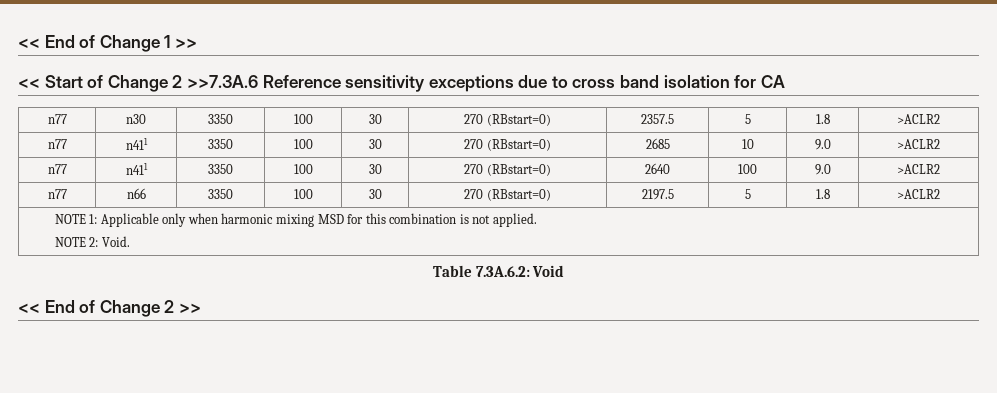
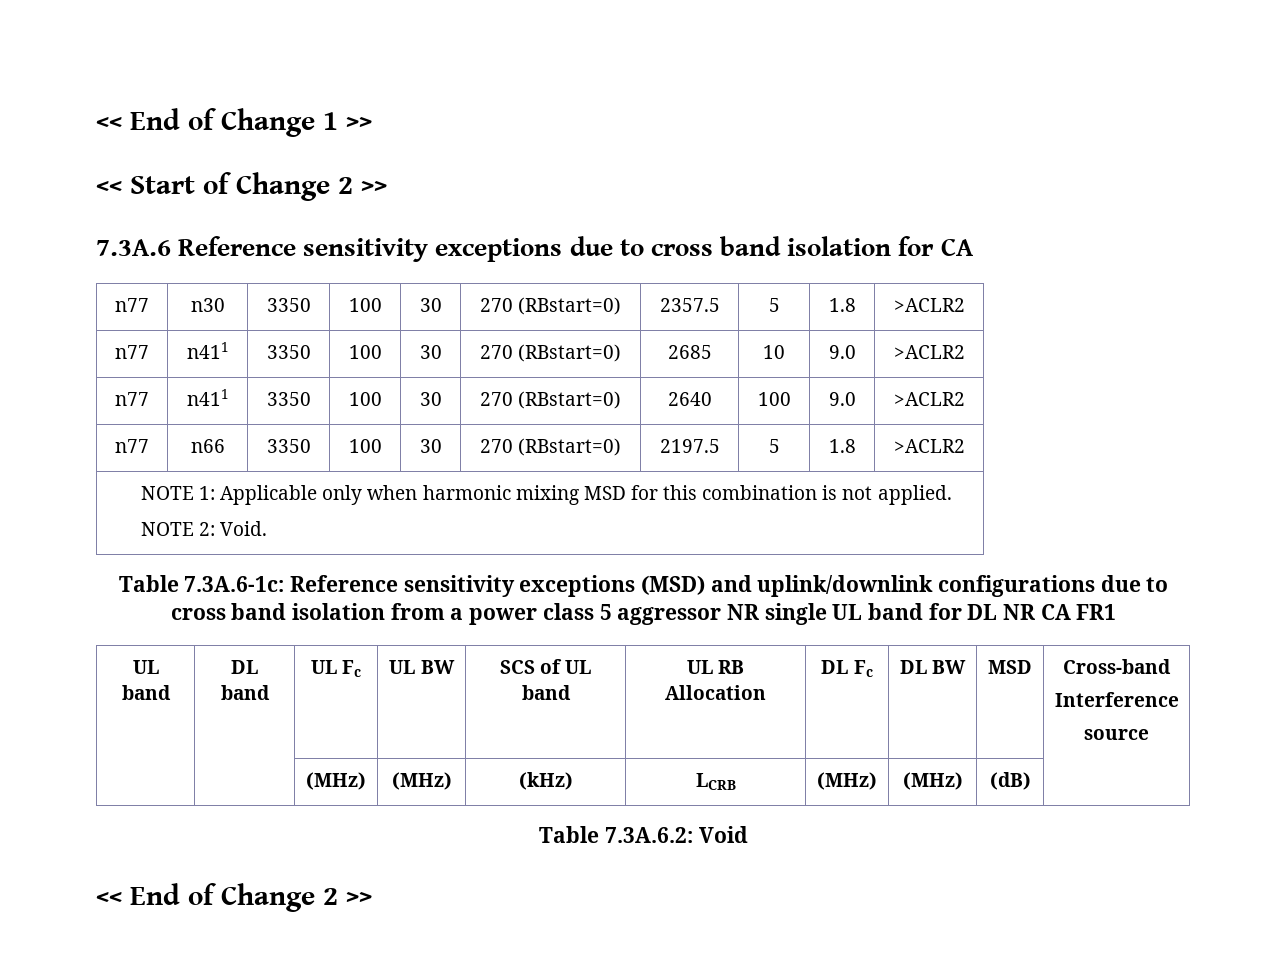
[186,75,258,88] >>7.3A.6 -> [361,181,387,194] [96,239,171,256] >> // 7.3A.6
(130, 241) none -> [118,575,1169,597] [170,603,1117,625] [132,660,159,674] [121,685,171,700] [231,660,258,674] [220,685,270,700] [310,660,362,677] [389,660,455,674] [499,659,592,674] [521,685,571,700] [686,660,745,674] [665,685,766,700] [821,660,873,677] [899,660,967,674] [988,660,1032,674] [1063,659,1171,674] [1054,692,1179,707] [1084,729,1149,740] [306,772,366,790] [391,772,452,790] [518,772,573,790] [695,773,736,790] [817,772,877,790] [902,772,963,790] [989,772,1031,790] // Table 7.3A.6-1c: Reference sensitivity exceptions (MSD) and uplink/downlink configurations due to cross band isolation from a power class 5 aggressor NR single UL band for DL NR CA FR1 // UL band | DL band | UL Fc | UL BW | SCS of UL band | UL RB Allocation | DL Fc | DL BW | MSD | Cross-band // Interference // source // | | (MHz) | (MHz) | (kHz) | LCRB | (MHz) | (MHz) | (dB) |

